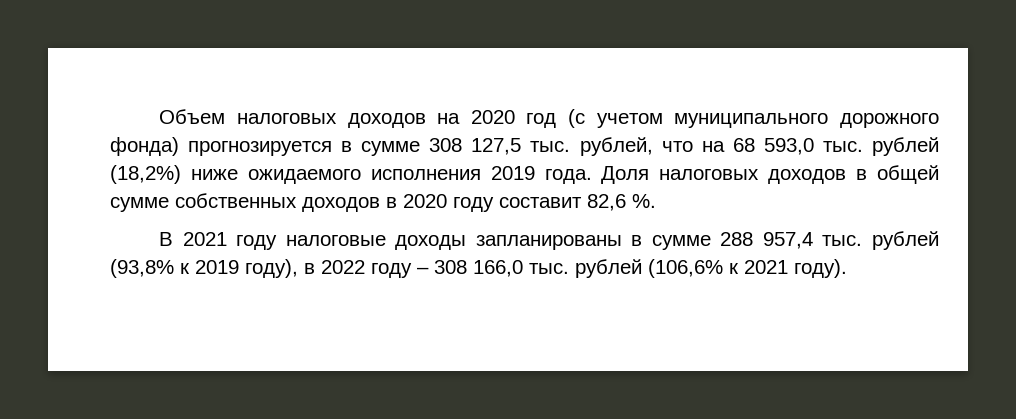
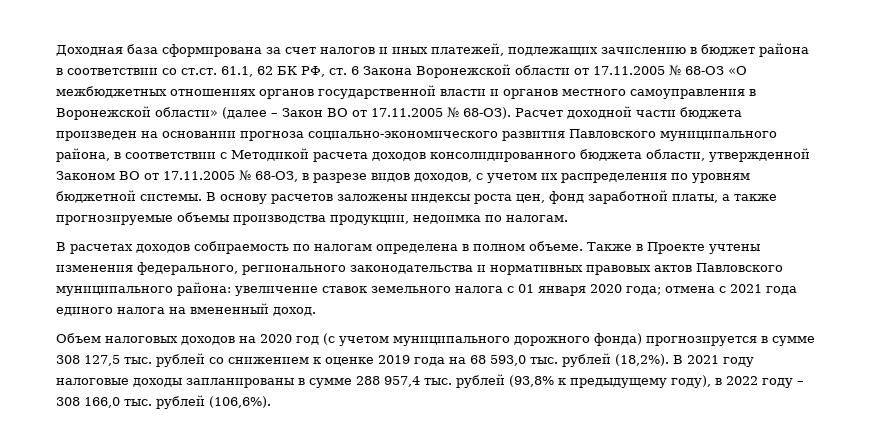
(159, 116) none -> [56,43,809,57] [56,64,747,78] [56,85,756,99] [56,106,742,120] [56,129,777,141] [56,148,810,162] [56,170,750,183] [56,190,777,204] [56,212,568,225] [56,241,760,254] [56,262,783,275] [56,282,797,296] [56,303,316,316] Доходная база сформирована за счет налогов и иных платежей, подлежащих зачислению в бюджет района в соответствии со ст.ст. 61.1, 62 БК РФ, ст. 6 Закона Воронежской области от 17.11.2005 № 68-ОЗ «О межбюджетных отношениях органов государственной власти и органов местного самоуправления в Воронежской области» (далее – Закон ВО от 17.11.2005 № 68-ОЗ). Расчет доходной части бюджета произведен на основании прогноза социально-экономического развития Павловского муниципального района, в соответствии с Методикой расчета доходов консолидированного бюджета области, утвержденной Законом ВО от 17.11.2005 № 68-ОЗ, в разрезе видов доходов, с учетом их распределения по уровням бюджетной системы. В основу расчетов заложены индексы роста цен, фонд заработной платы, а также прогнозируемые объемы производства продукции, недоимка по налогам. // В расчетах доходов собираемость по налогам определена в полном объеме. Также в Проекте учтены изменения федерального, регионального законодательства и нормативных правовых актов Павловского муниципального района: увеличение ставок земельного налога с 01 января 2020 года; отмена с 2021 года единого налога на вмененный доход. //
[579,137,693,156] рублей, что -> [156,353,445,367] рублей со снижением к оценке 2019 года
[110,165,939,184] [110,193,656,212] (18,2%) ниже ожидаемого исполнения 2019 года. Доля налоговых доходов в общей сумме собственных доходов в 2020 году составит 82,6 %. // -> [615,354,669,366] (18,2%).
[195,260,239,274] 2019 -> [570,378,667,388] предыдущему
[648,259,847,278] (106,6% к 2021 году). -> [209,396,271,408] (106,6%).

